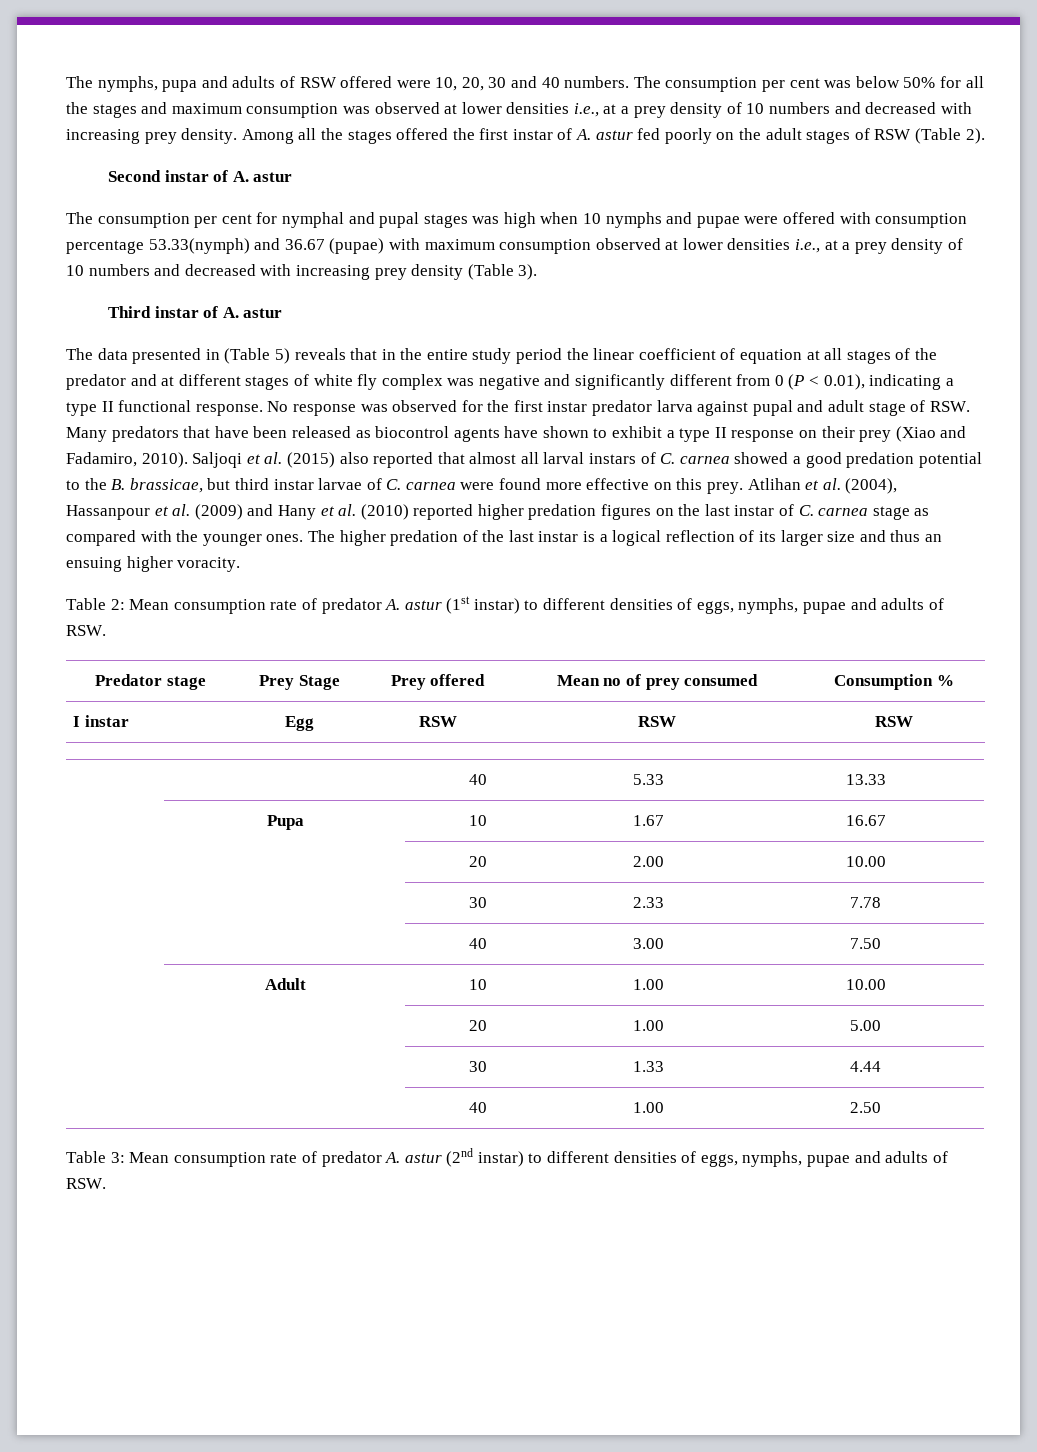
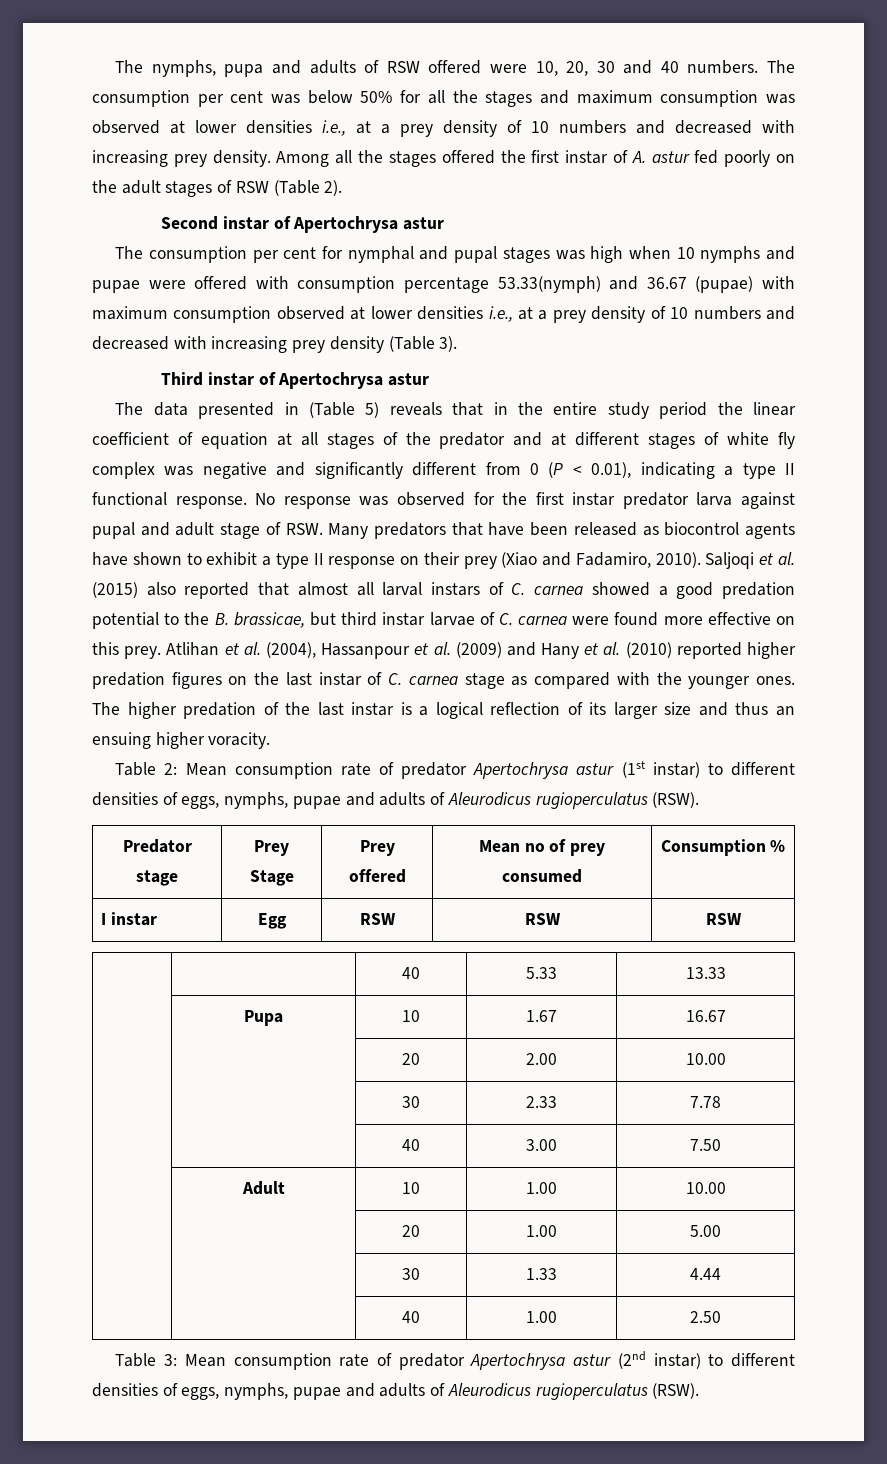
[232,171,249,182] A. -> [293,216,399,233] Apertochrysa
[222,307,239,318] A. -> [278,372,384,389] Apertochrysa
[385,599,401,610] A. -> [473,762,569,779] Apertochrysa
[66,625,106,636] RSW. -> [447,792,700,809] Aleurodicus rugioperculatus (RSW).
[385,1152,401,1163] A. -> [470,1353,566,1370] Apertochrysa
[66,1178,106,1189] RSW. -> [447,1383,700,1400] Aleurodicus rugioperculatus (RSW).

